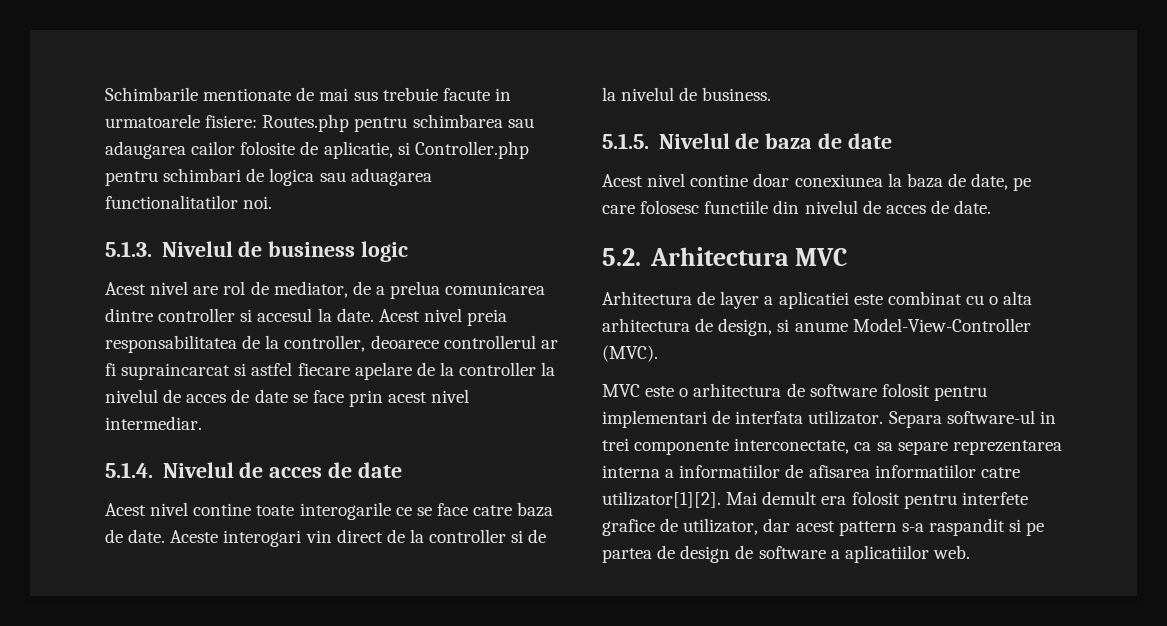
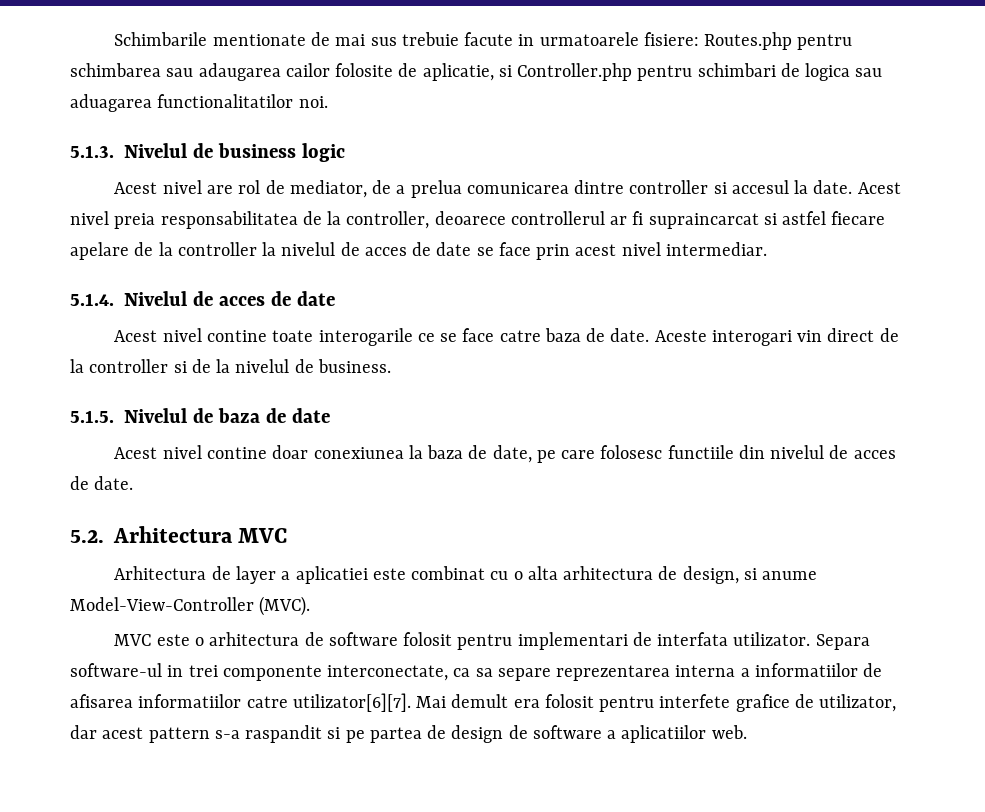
[602,491,721,508] utilizator[1][2]. -> [292,693,411,712] utilizator[6][7].

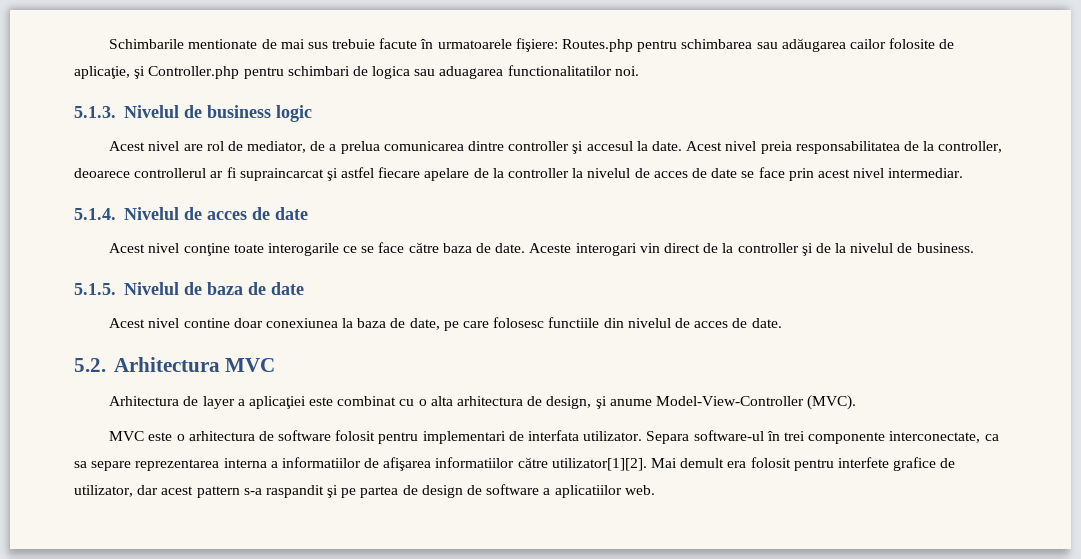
[518,32,699,46] in urmatoarele fisiere: -> [420,38,558,52] în urmatoarele fişiere:
[198,63,281,81] adaugarea -> [781,38,846,52] adăugarea
[422,63,512,81] aplicatie, si -> [74,66,146,79] aplicaţie, şi
[713,182,727,194] si -> [572,141,584,154] şi
[763,213,777,225] si -> [326,168,338,181] şi
[206,330,267,342] contine -> [183,243,230,256] conţine
[499,330,541,342] catre -> [408,242,439,253] către
[173,361,187,373] si -> [801,243,813,256] şi
[295,566,368,584] aplicatiei -> [248,396,306,409] aplicaţiei
[743,568,757,580] si -> [595,396,607,409] şi
[167,665,184,677] in -> [766,431,780,441] în
[70,693,411,712] afisarea informatiilor catre utilizator[6][7]. -> [383,457,647,471] afişarea informatiilor către utilizator[1][2].
[327,727,341,739] si -> [327,485,339,498] şi

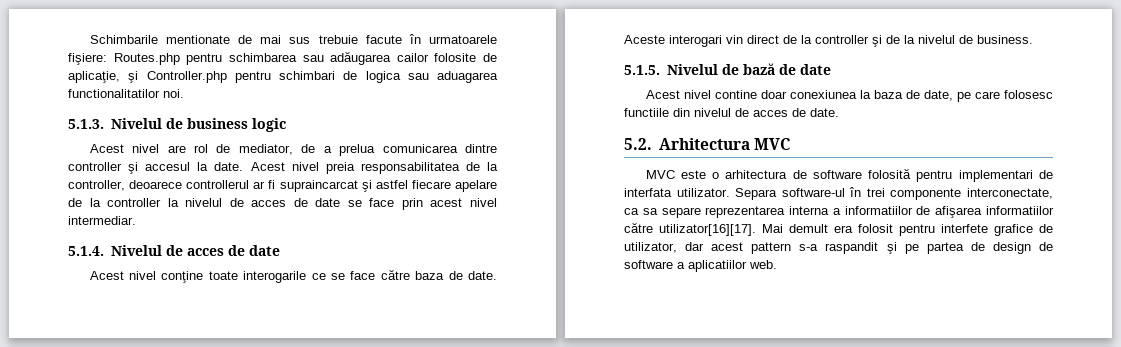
[206,282,243,295] baza -> [742,63,775,75] bază
[109,395,857,410] // Arhitectura de layer a aplicaţiei este combinat cu o alta arhitectura de design, şi anume Model-View-Controller (MVC). -> (790, 144) none
[335,430,376,441] folosit -> [868,168,912,179] folosită
[551,458,647,471] utilizator[1][2]. -> [659,224,756,236] utilizator[16][17].

